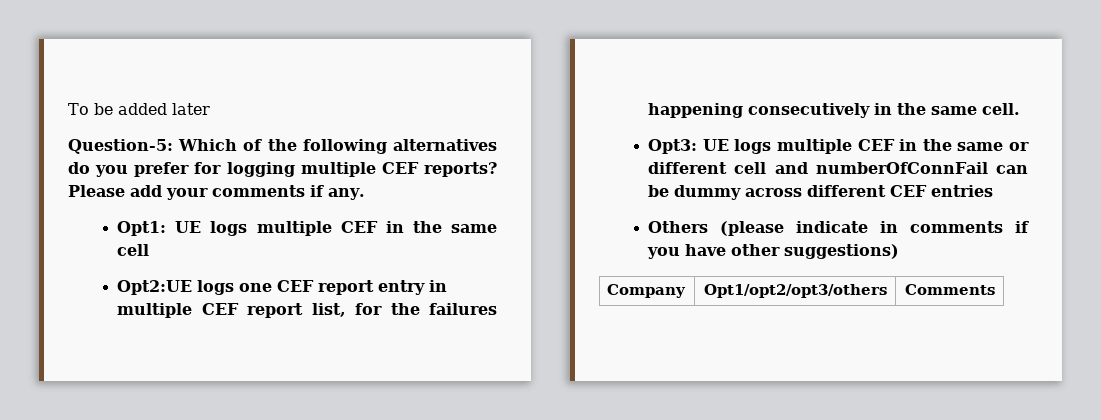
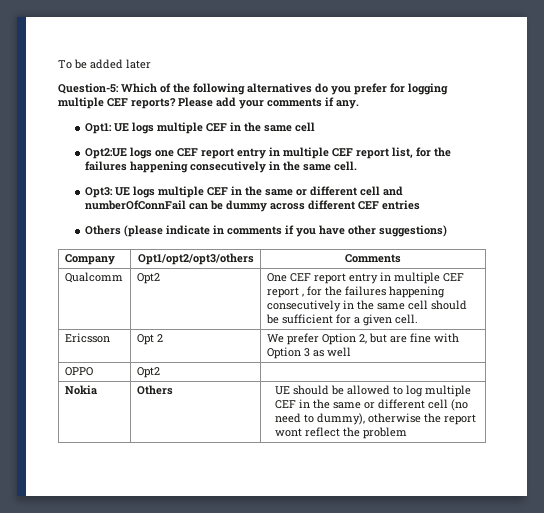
(995, 289) none -> [64,272,123,283] [136,273,160,284] [266,272,464,284] [266,286,445,298] [266,300,467,312] [265,314,418,326] [64,333,110,343] [136,334,163,345] [266,333,459,345] [266,347,351,359] [64,367,93,376] [136,367,160,378] [64,385,97,395] [136,385,173,395] [275,385,472,397] [275,399,469,411] [275,413,477,425] [275,427,408,439] // Qualcomm | Opt2 | One CEF report entry in multiple CEF report , for the failures happening consecutively in the same cell should be sufficient for a given cell. // Ericsson | Opt 2 | We prefer Option 2, but are fine with Option 3 as well // OPPO | Opt2 | // Nokia | Others | UE should be allowed to log multiple CEF in the same or different cell (no need to dummy), otherwise the report wont reflect the problem

